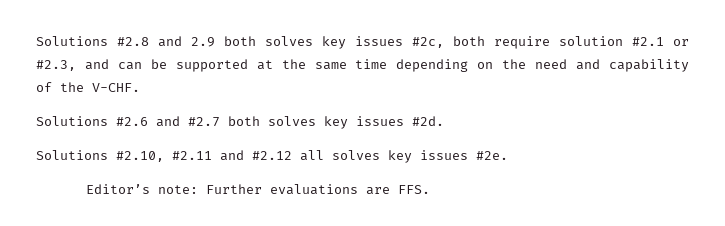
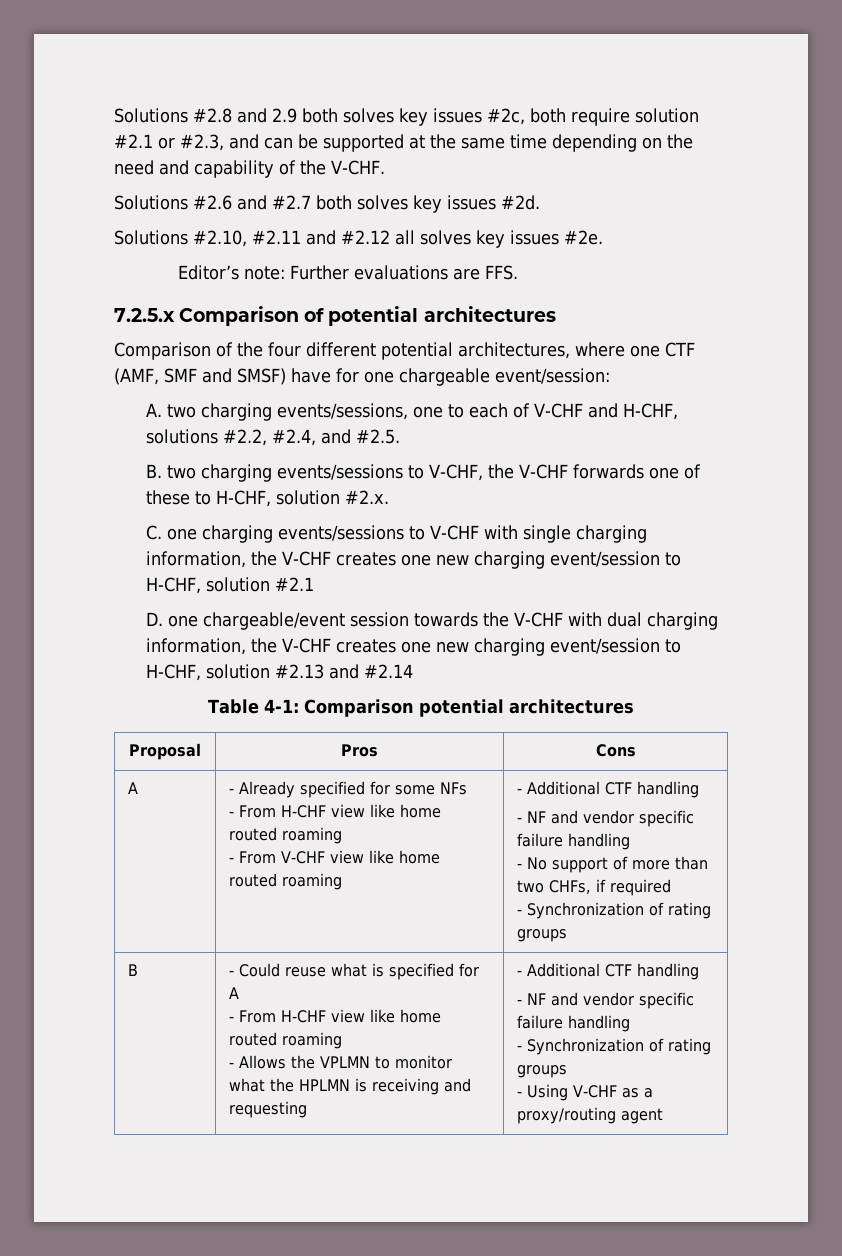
(431, 189) none -> [114,306,556,326] [114,342,695,360] [114,368,610,386] [145,403,678,421] [145,429,400,446] [145,464,701,482] [145,490,389,507] [145,525,647,543] [145,551,681,569] [145,577,314,594] [145,612,718,630] [145,638,681,656] [145,664,413,681] [208,699,634,717] [129,743,201,760] [341,744,378,757] [595,744,636,757] [128,782,139,794] [229,781,468,798] [229,804,442,818] [229,827,343,844] [229,850,441,864] [229,873,343,890] [517,781,700,798] [517,810,695,827] [517,833,631,850] [517,856,709,873] [517,879,672,896] [517,902,712,919] [517,929,568,942] [128,964,139,976] [229,963,480,980] [229,987,240,999] [229,1009,442,1023] [229,1032,343,1049] [229,1055,453,1069] [229,1078,472,1095] [229,1101,308,1118] [517,963,700,980] [517,992,695,1009] [517,1015,631,1032] [517,1038,712,1055] [517,1065,568,1078] [517,1084,654,1101] [517,1107,664,1124] // 7.2.5.x Comparison of potential architectures // Comparison of the four different potential architectures, where one CTF (AMF, SMF and SMSF) have for one chargeable event/session: // A. two charging events/sessions, one to each of V-CHF and H-CHF, solutions #2.2, #2.4, and #2.5. // B. two charging events/sessions to V-CHF, the V-CHF forwards one of these to H-CHF, solution #2.x. // C. one charging events/sessions to V-CHF with single charging information, the V-CHF creates one new charging event/session to H-CHF, solution #2.1 // D. one chargeable/event session towards the V-CHF with dual charging information, the V-CHF creates one new charging event/session to H-CHF, solution #2.13 and #2.14 // Table 4-1: Comparison potential architectures // Proposal | Pros | Cons // A | - Already specified for some NFs // - From H-CHF view like home routed roaming // - From V-CHF view like home routed roaming | - Additional CTF handling // - NF and vendor specific failure handling // - No support of more than two CHFs, if required // - Synchronization of rating groups // B | - Could reuse what is specified for A // - From H-CHF view like home routed roaming // - Allows the VPLMN to monitor what the HPLMN is receiving and requesting | - Additional CTF handling // - NF and vendor specific failure handling // - Synchronization of rating groups // - Using V-CHF as a proxy/routing agent

